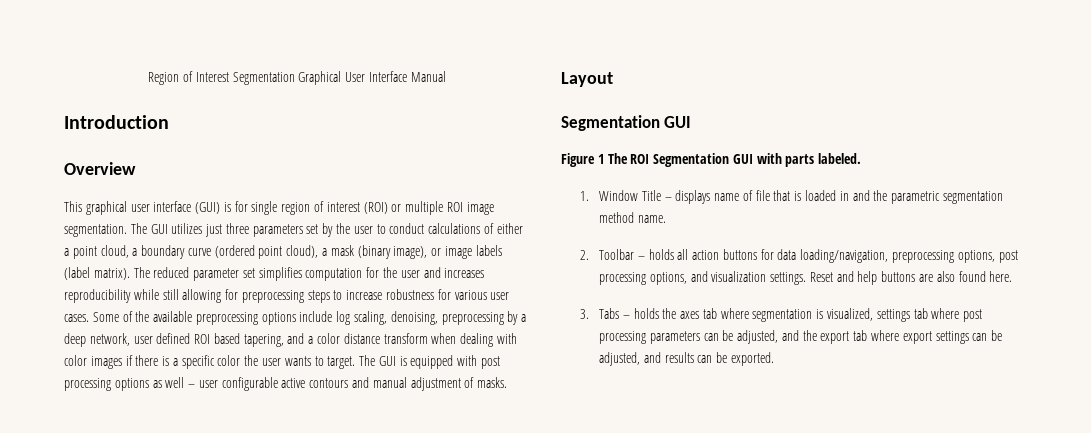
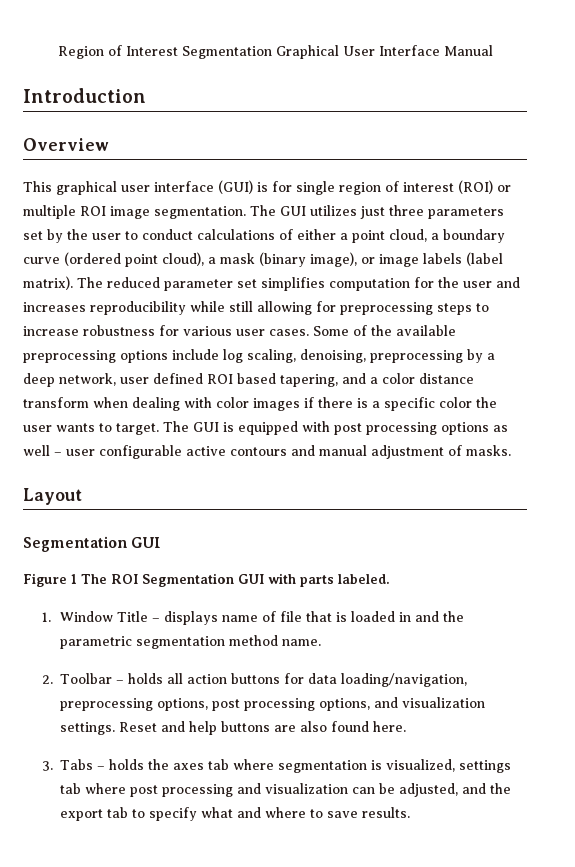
[649,331,700,344] parameters -> [237,783,349,794] and visualization
[871,330,1003,344] [599,352,774,366] where export settings can be adjusted, and results can be exported. -> [132,807,411,821] to specify what and where to save results.

